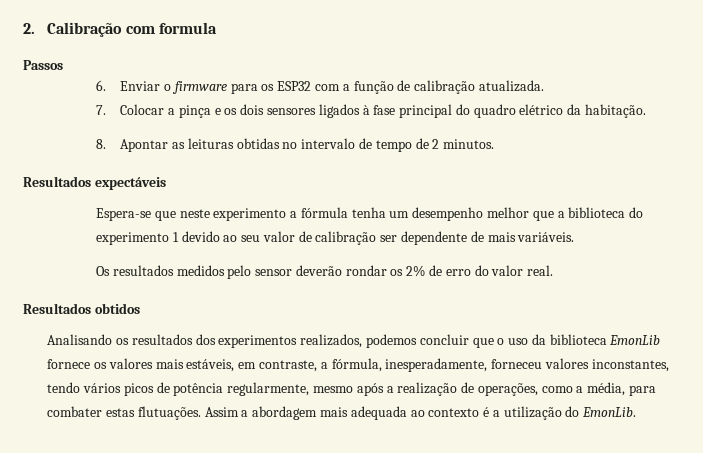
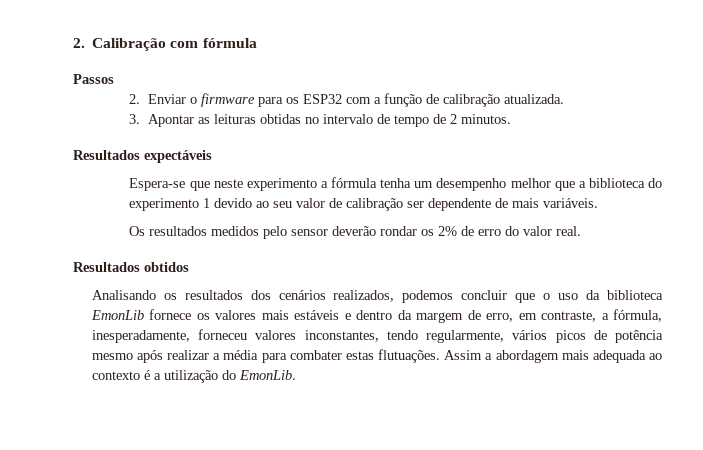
[158,22,217,34] formula -> [202,38,257,48] fórmula
[95,80,106,91] 6. -> [129,94,141,104] 2.
[95,104,647,118] [95,139,106,149] 7. Colocar a pinça e os dois sensores ligados à fase principal do quadro elétrico da habitação. // 8. -> [129,114,141,124] 3.
[218,335,298,348] experimentos -> [278,290,326,300] cenários
[186,359,235,372] estáveis, -> [294,310,514,323] estáveis e dentro da margem de erro,
(81, 387) none -> [426,330,505,343] regularmente,
[227,382,310,396] regularmente, -> (663, 336) none
[386,382,626,396] a realização de operações, como a média, -> [167,350,259,360] realizar a média

